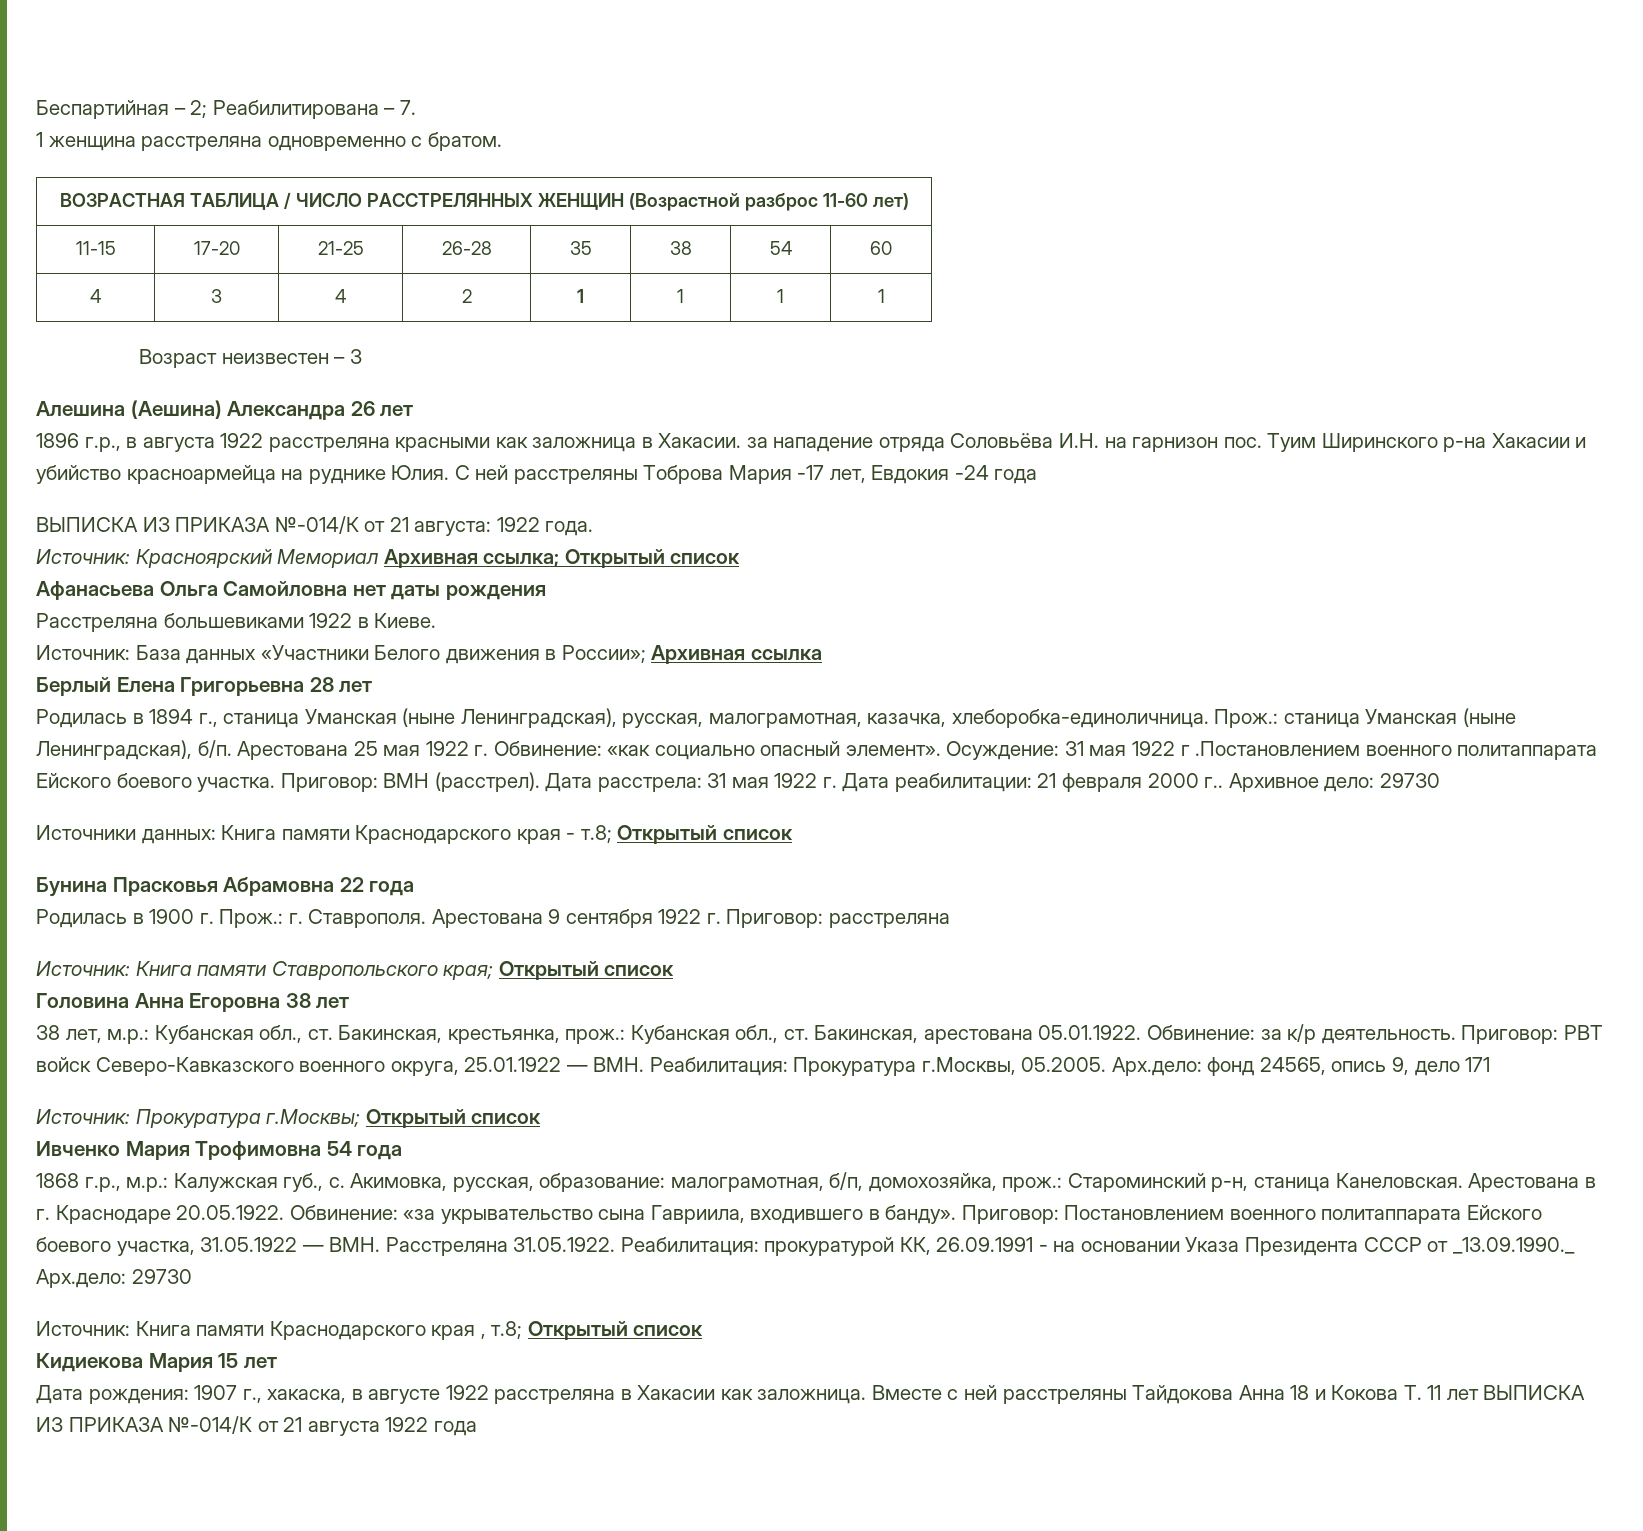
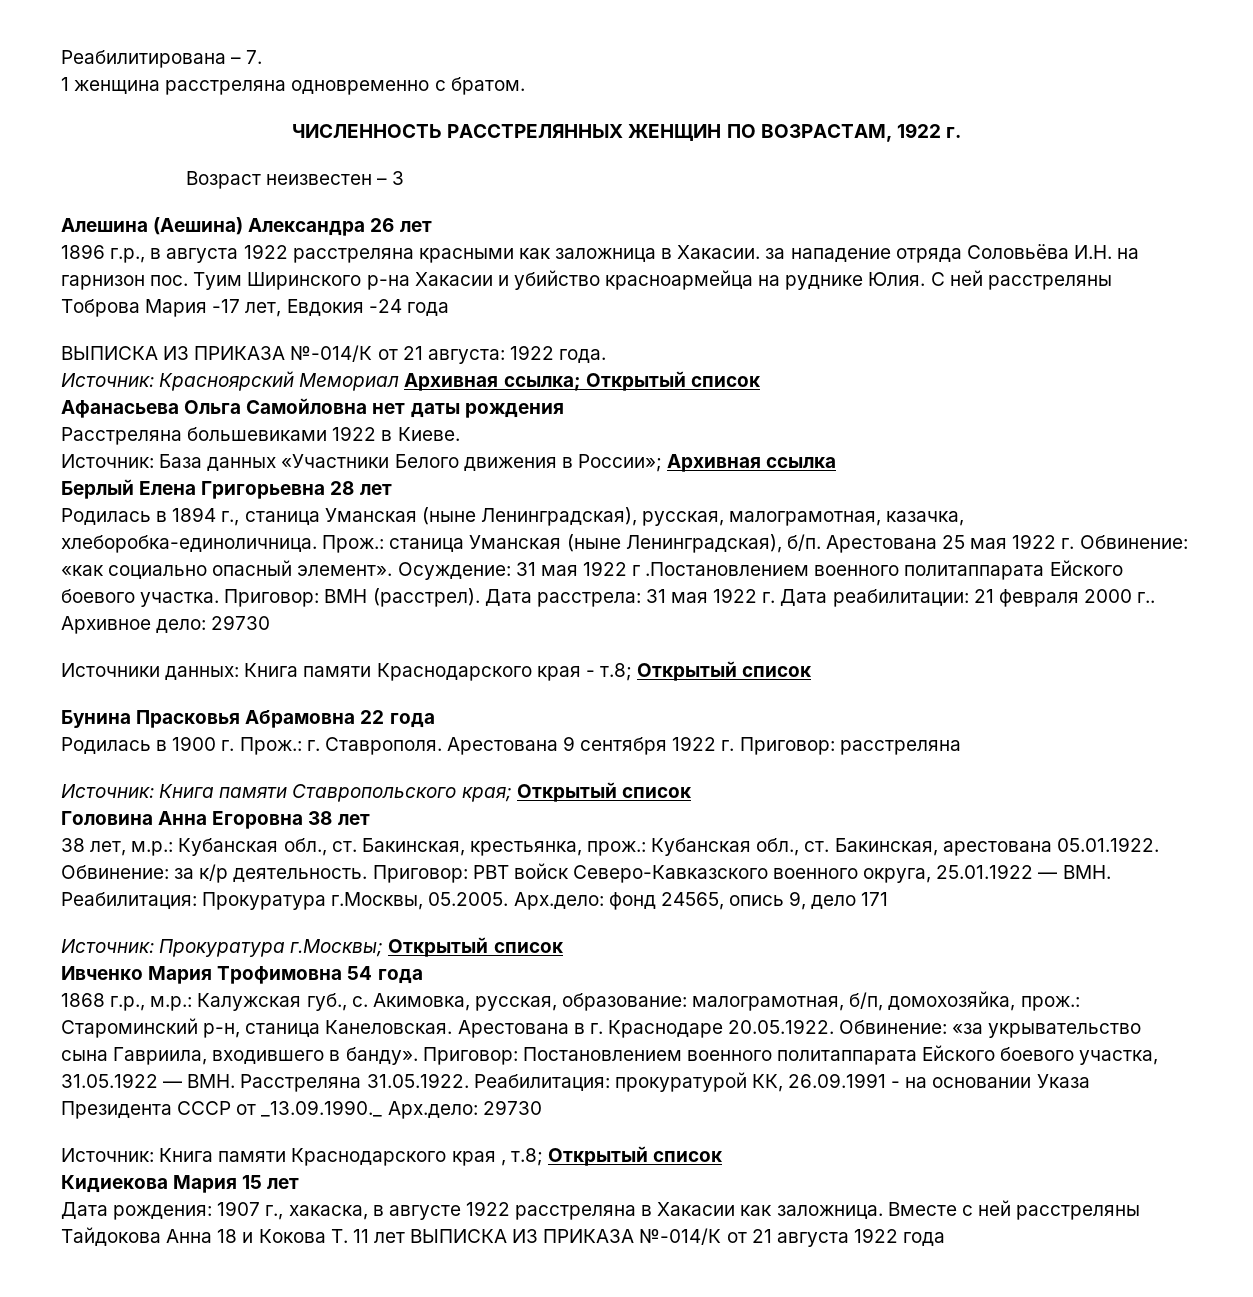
[36,100,208,119] Беспартийная – 2; -> (61, 59) none
[59,192,909,211] [75,241,116,255] [193,241,240,255] [317,241,364,255] [441,241,492,255] [569,241,592,255] [669,241,692,255] [769,241,792,255] [870,241,892,255] [90,289,101,303] [210,289,222,303] [335,289,346,303] [461,289,472,303] [577,289,584,303] [677,289,684,303] [777,289,784,303] [877,289,885,303] // ВОЗРАСТНАЯ ТАБЛИЦА / ЧИСЛО РАССТРЕЛЯННЫХ ЖЕНЩИН (Возрастной разброс 11-60 лет) // 11-15 | 17-20 | 21-25 | 26-28 | 35 | 38 | 54 | 60 // 4 | 3 | 4 | 2 | 1 | 1 | 1 | 1 -> [292,123,961,142] // ЧИСЛЕННОСТЬ РАССТРЕЛЯННЫХ ЖЕНЩИН ПО ВОЗРАСТАМ, 1922 г.

